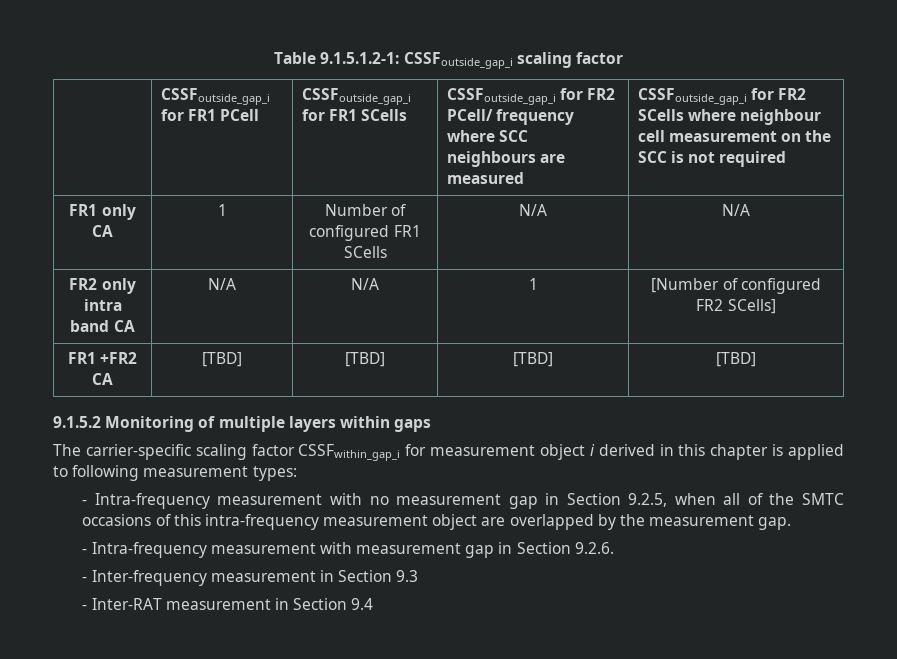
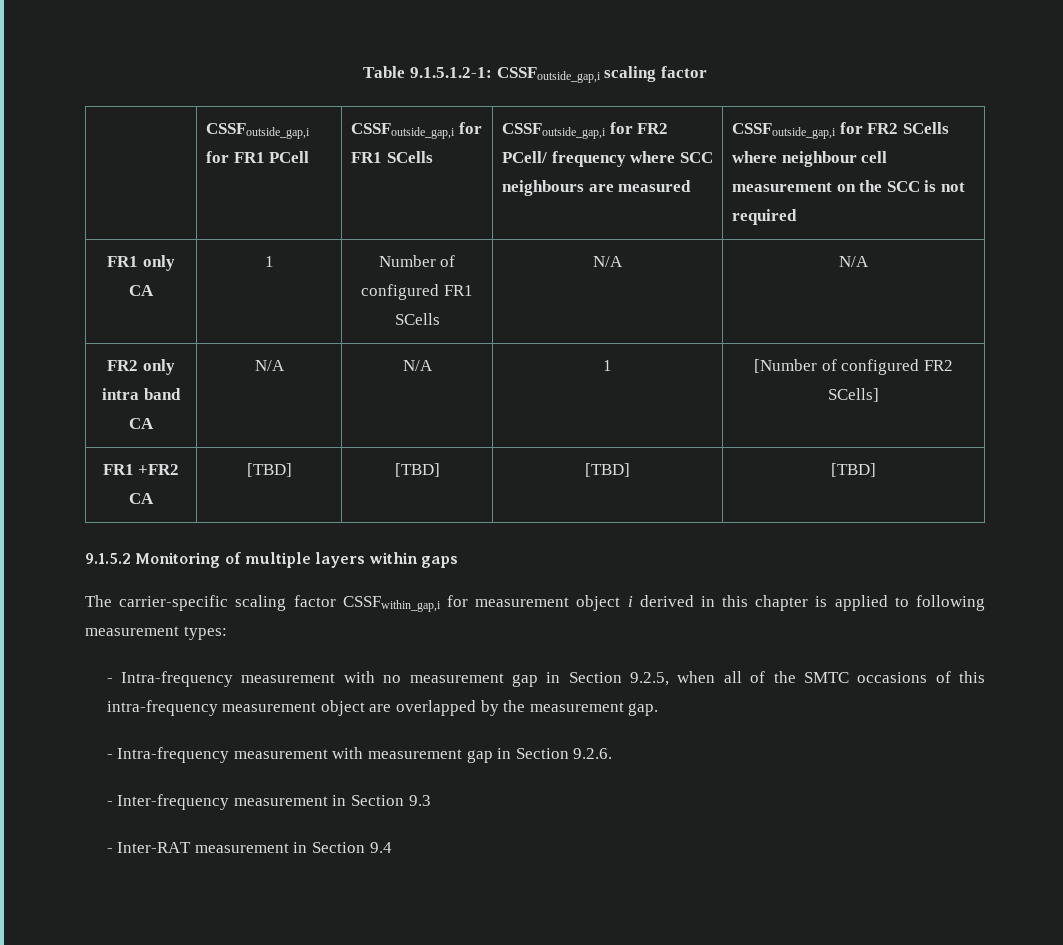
[403,52,513,69] CSSFoutside_gap_i -> [496,67,601,83] CSSFoutside_gap,i
[160,88,270,105] CSSFoutside_gap_i -> [206,123,311,139] CSSFoutside_gap,i
[301,88,411,105] CSSFoutside_gap_i -> [351,123,456,139] CSSFoutside_gap,i
[446,88,556,105] CSSFoutside_gap_i -> [502,123,607,139] CSSFoutside_gap,i
[637,88,747,105] CSSFoutside_gap_i -> [732,123,837,139] CSSFoutside_gap,i
[298,444,401,461] CSSFwithin_gap_i -> [342,596,441,612] CSSFwithin_gap,i

